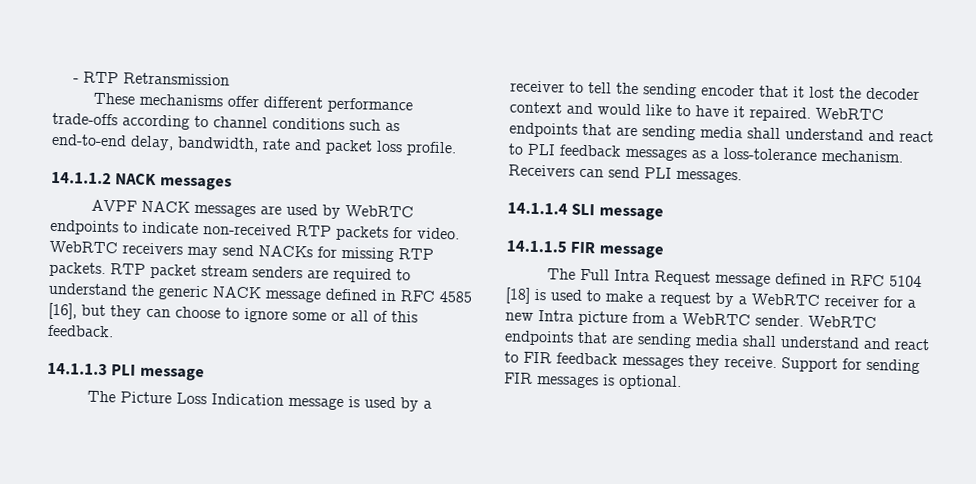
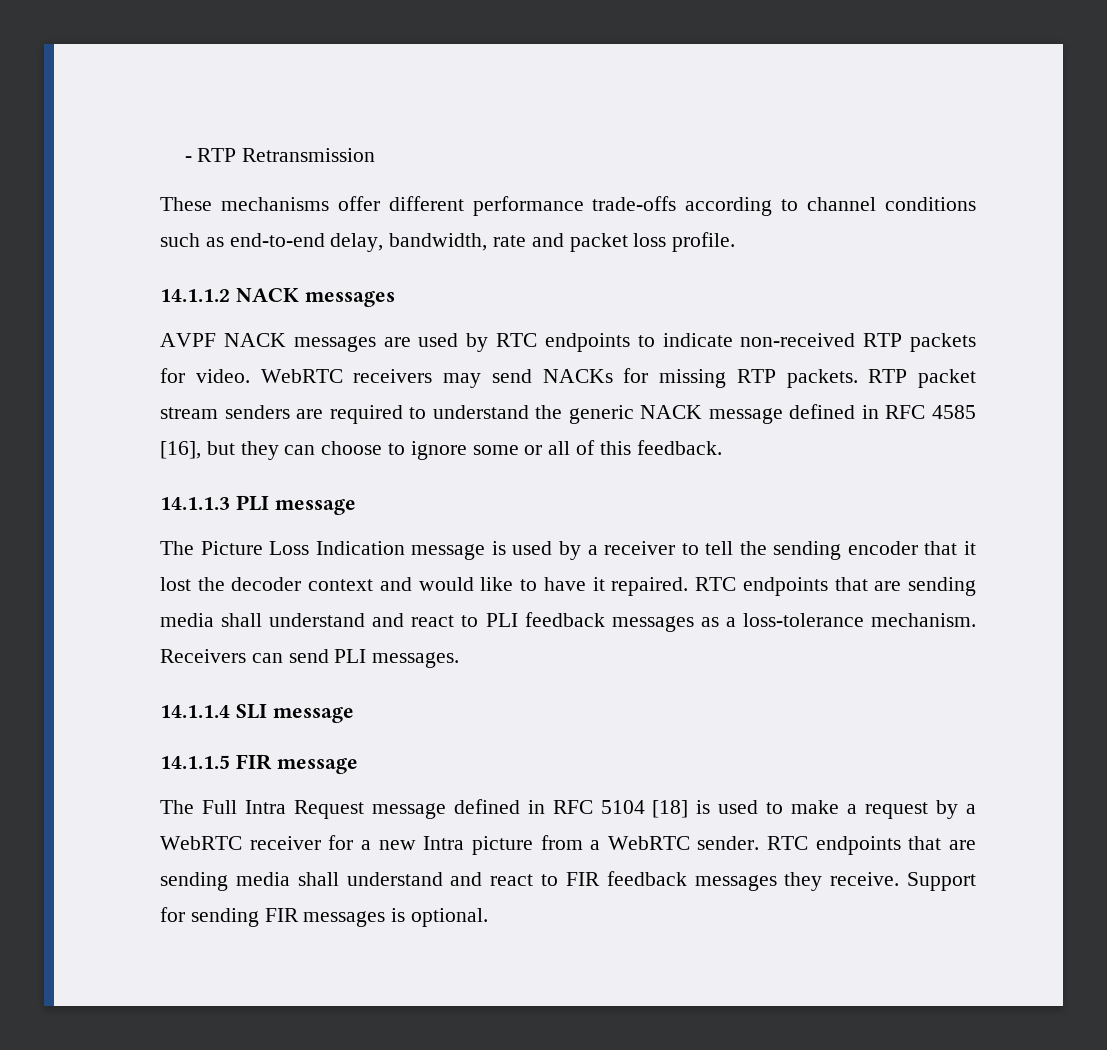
[344,205,414,218] WebRTC -> [495,333,537,347] RTC
[815,107,884,121] WebRTC -> [695,577,737,591] RTC
[808,315,877,329] WebRTC -> [767,836,809,850] RTC

